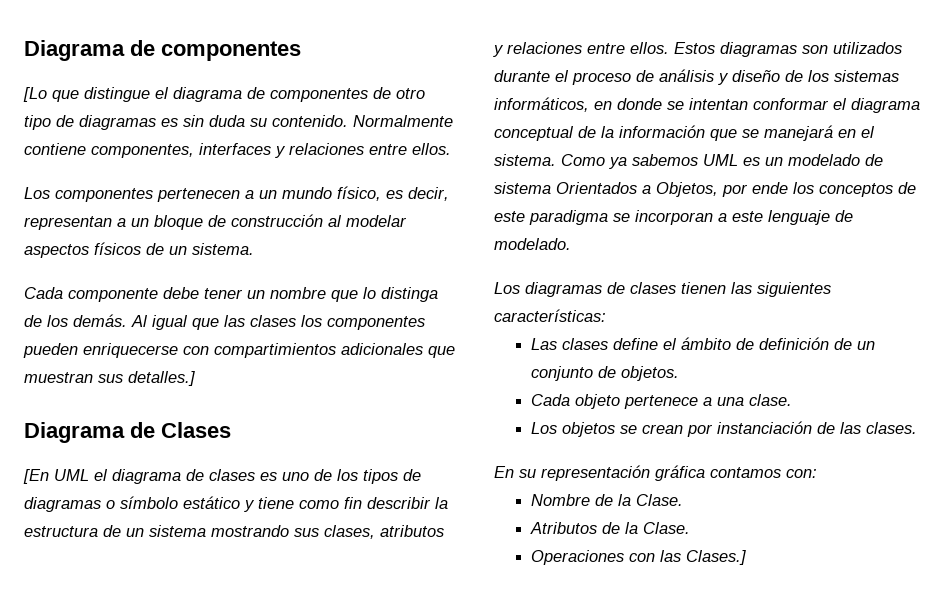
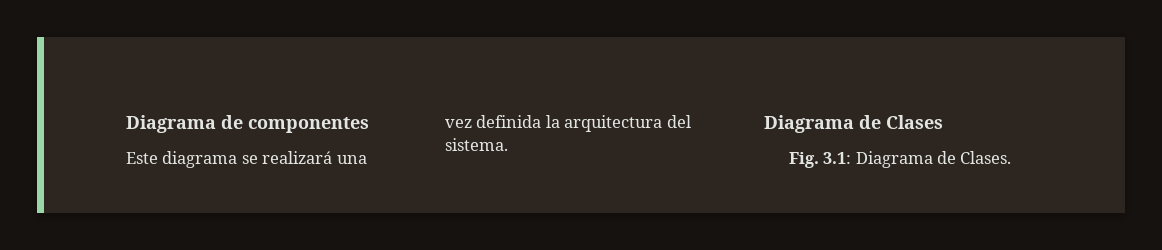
[23,87,425,102] [24,115,453,130] [24,143,451,158] [24,186,449,202] [24,214,407,230] [24,242,254,258] [24,287,438,302] [24,314,425,330] [23,343,455,358] [24,371,195,386] [24,422,231,443] [23,469,421,484] [24,496,448,512] [24,525,444,539] [493,42,902,57] [494,69,899,85] [494,97,920,113] [494,125,875,141] [494,154,883,169] [494,182,916,197] [494,210,853,225] [494,238,571,250] [494,282,831,297] [494,309,606,322] [530,337,875,350] [530,366,679,381] [530,394,792,409] [530,421,917,437] [494,465,817,481] [530,494,683,506] [529,522,690,534] [530,550,746,565] [Lo que distingue el diagrama de componentes de otro tipo de diagramas es sin duda su contenido. Normalmente contiene componentes, interfaces y relaciones entre ellos. // Los componentes pertenecen a un mundo físico, es decir, representan a un bloque de construcción al modelar aspectos físicos de un sistema. // Cada componente debe tener un nombre que lo distinga de los demás. Al igual que las clases los componentes pueden enriquecerse con compartimientos adicionales que muestran sus detalles.] // Diagrama de Clases // [En UML el diagrama de clases es uno de los tipos de diagramas o símbolo estático y tiene como fin describir la estructura de un sistema mostrando sus clases, atributos y relaciones entre ellos. Estos diagramas son utilizados durante el proceso de análisis y diseño de los sistemas informáticos, en donde se intentan conformar el diagrama conceptual de la información que se manejará en el sistema. Como ya sabemos UML es un modelado de sistema Orientados a Objetos, por ende los conceptos de este paradigma se incorporan a este lenguaje de modelado. // Los diagramas de clases tienen las siguientes características: // Las clases define el ámbito de definición de un conjunto de objetos. // Cada objeto pertenece a una clase. // Los objetos se crean por instanciación de las clases. // En su representación gráfica contamos con: // Nombre de la Clase. // Atributos de la Clase. // Operaciones con las Clases.] -> [126,151,367,168] [445,115,691,132] [445,138,508,151] [764,115,943,133] [788,151,1012,168] Este diagrama se realizará una vez definida la arquitectura del sistema. // Diagrama de Clases // Fig. 3.1: Diagrama de Clases.

